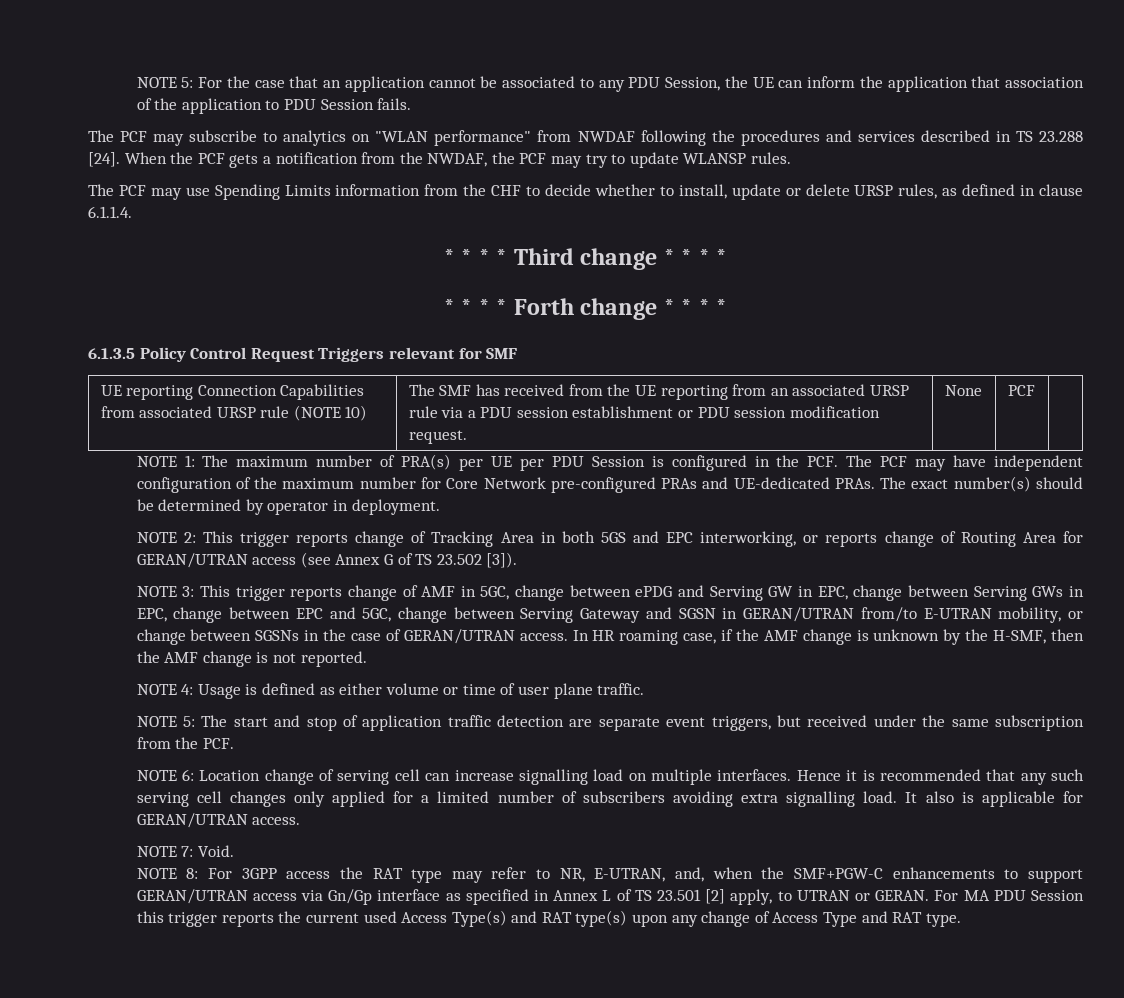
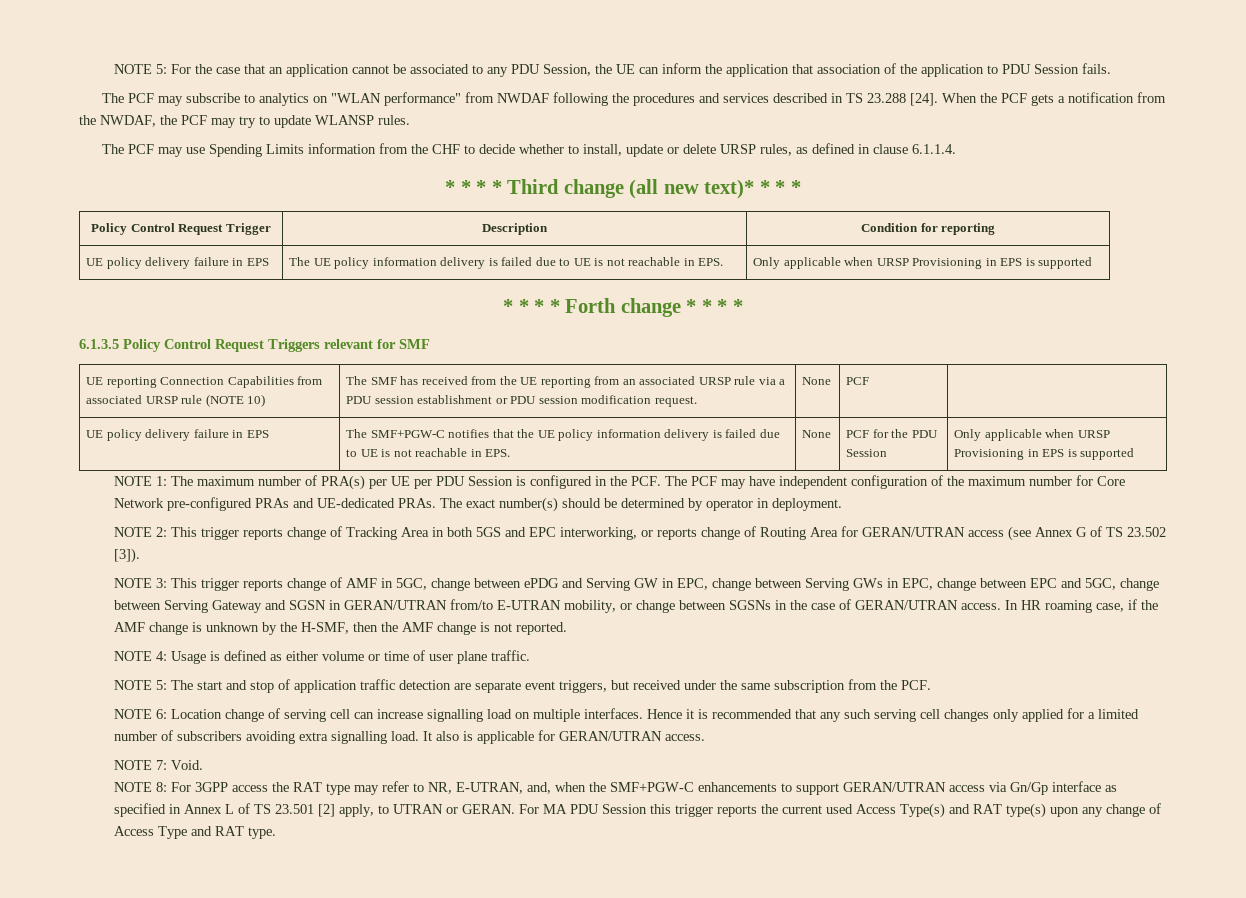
[663,249,728,265] * * * * -> [629,179,801,199] [91,223,271,235] [482,223,548,235] [860,223,996,235] [86,257,269,269] [289,257,724,269] [753,257,1093,269] (all new text)* * * * // Policy Control Request Trigger | Description | Condition for reporting // UE policy delivery failure in EPS | The UE policy information delivery is failed due to UE is not reachable in EPS. | Only applicable when URSP Provisioning in EPS is supported
(1035, 390) none -> [86,429,269,441] [346,429,780,441] [346,448,511,457] [802,430,832,438] [846,429,938,438] [846,449,888,457] [954,429,1110,441] [954,448,1135,460] // UE policy delivery failure in EPS | The SMF+PGW-C notifies that the UE policy information delivery is failed due to UE is not reachable in EPS. | None | PCF for the PDU Session | Only applicable when URSP Provisioning in EPS is supported

